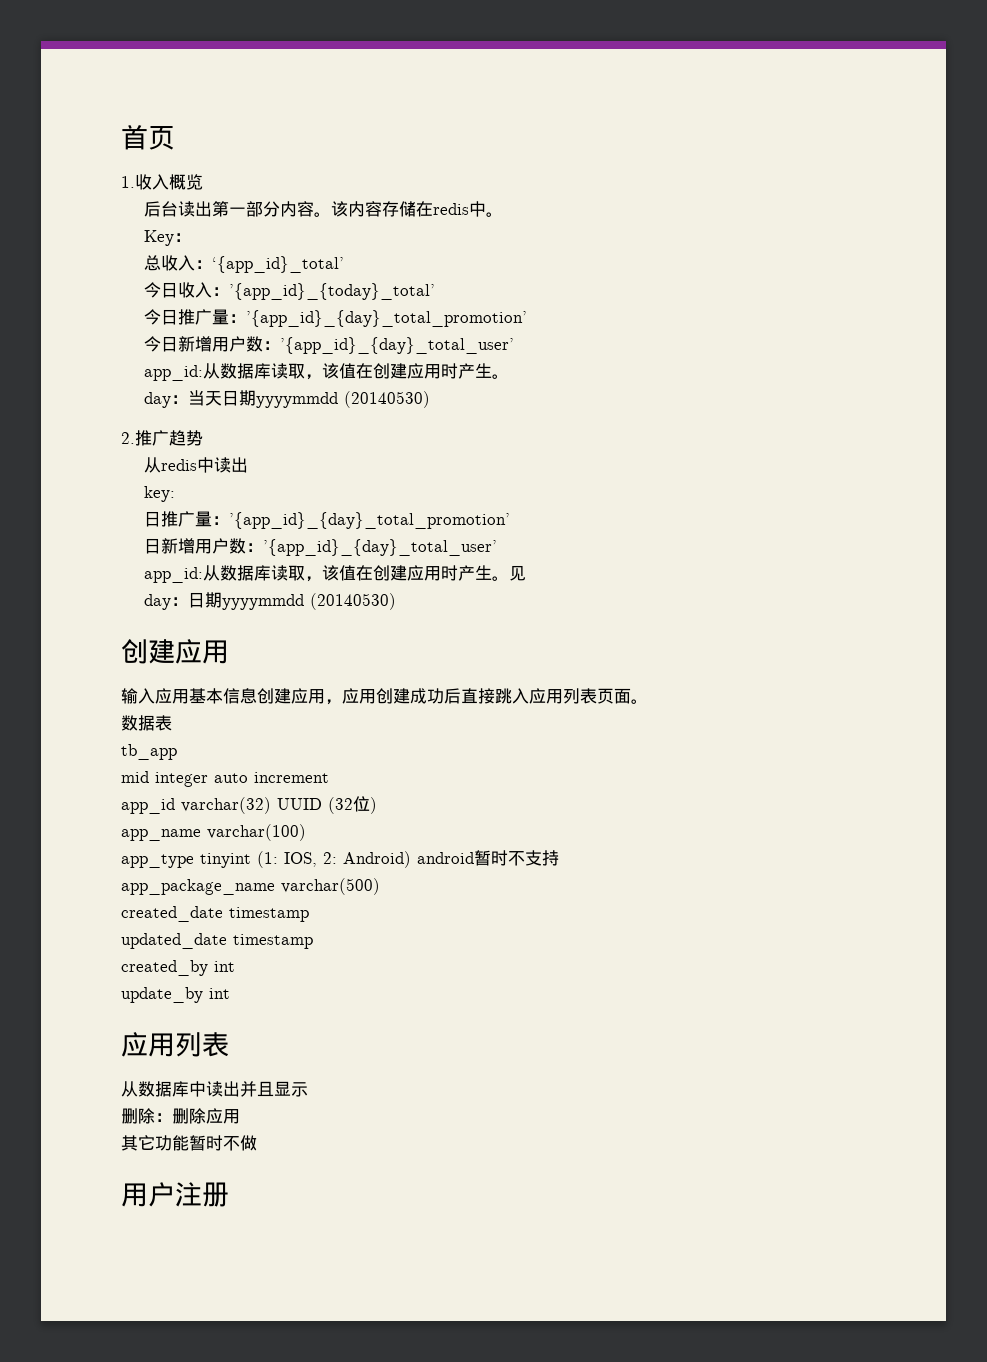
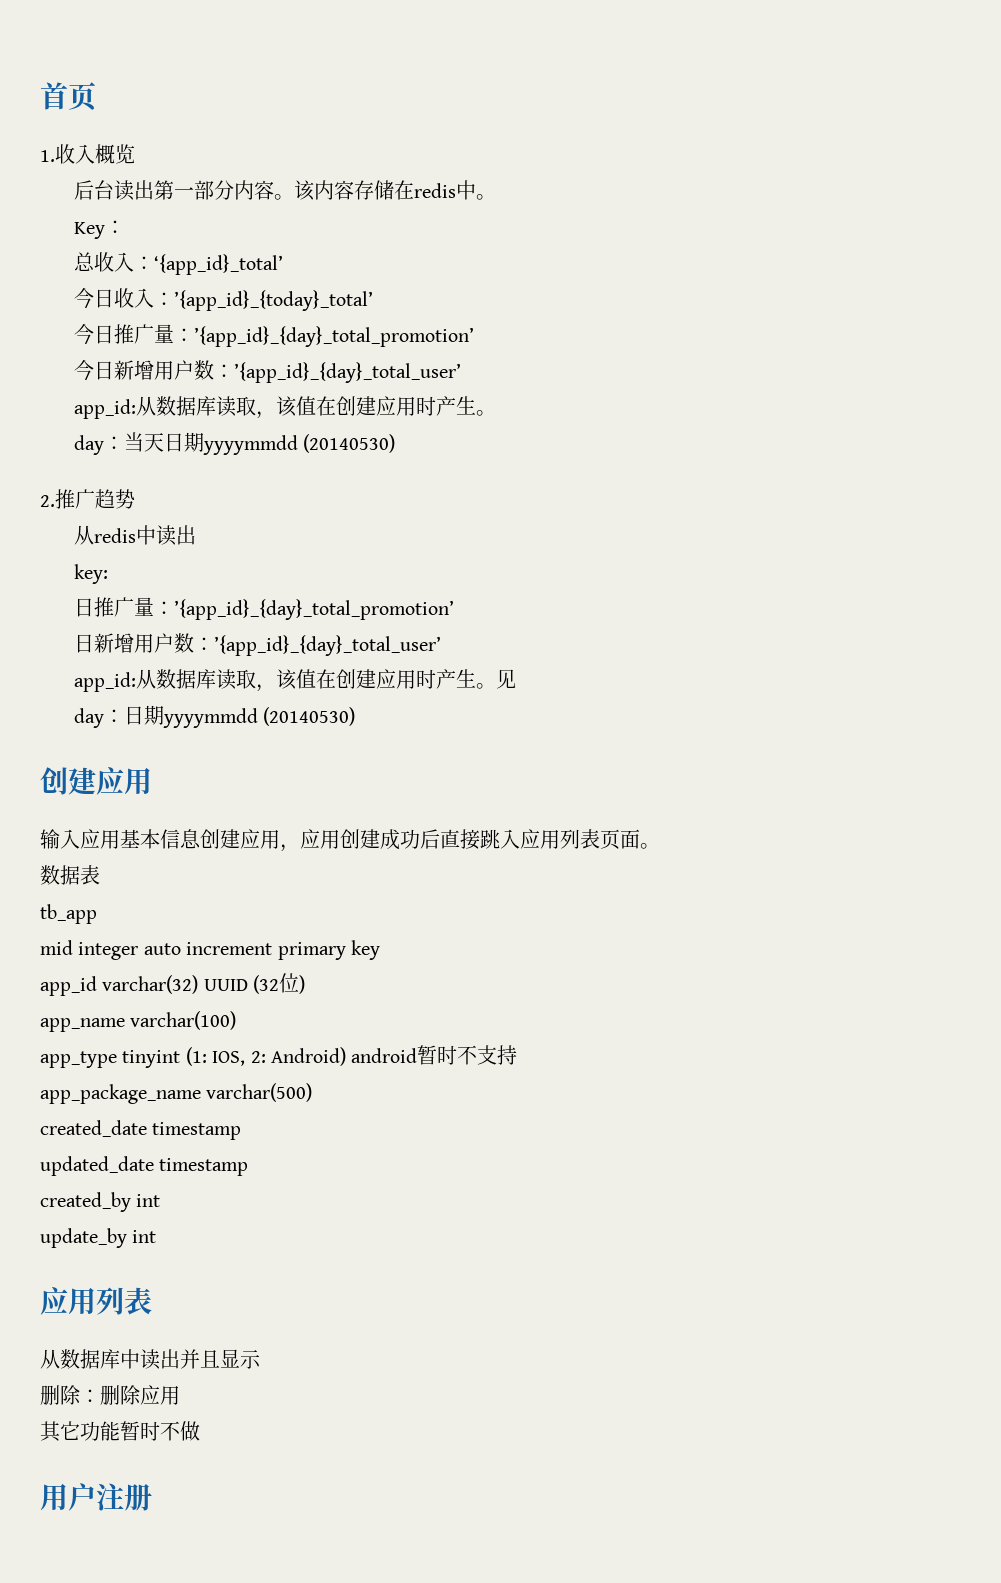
(329, 777) none -> [277,940,380,960] primary key

